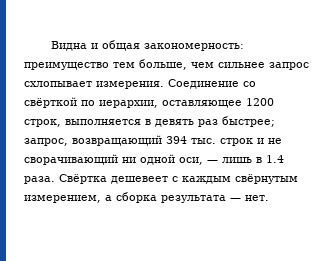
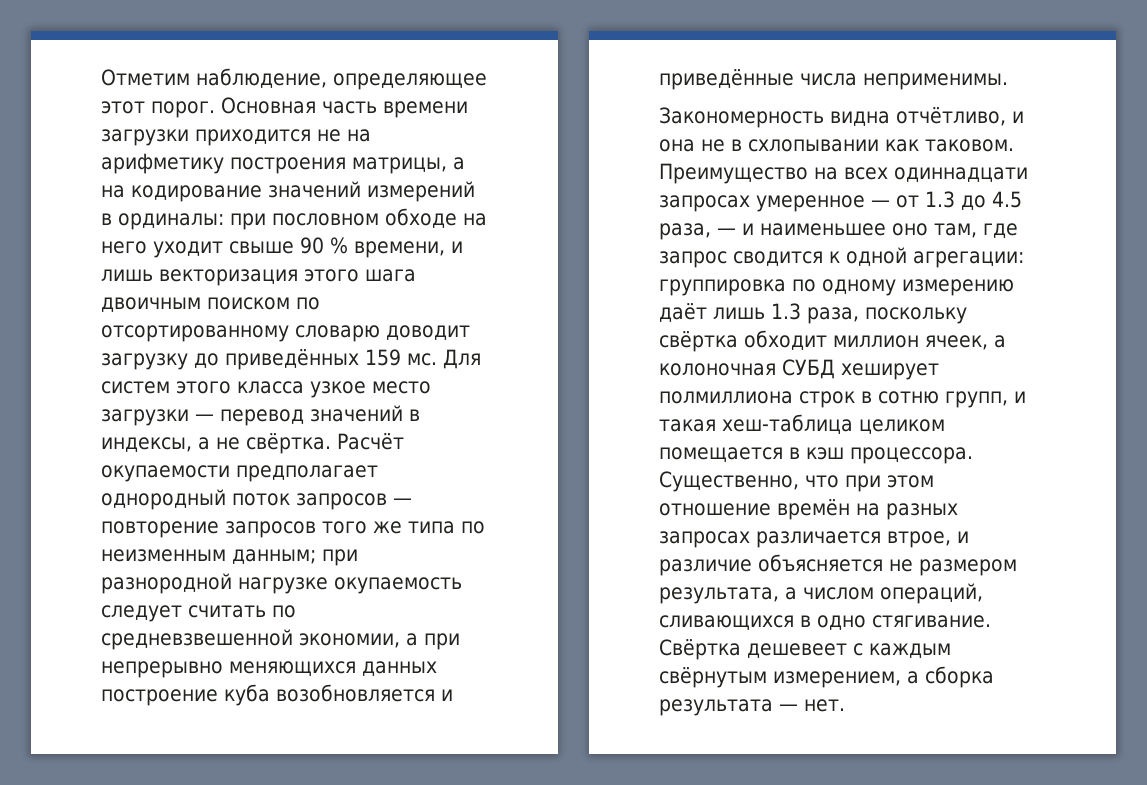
[50,40,244,51] [24,59,309,70] [24,79,256,89] [24,97,274,108] [24,116,275,127] [24,135,282,146] [24,154,284,165] [24,176,55,184] Видна и общая закономерность: преимущество тем больше, чем сильнее запрос схлопывает измерения. Соединение со свёрткой по иерархии, оставляющее 1200 строк, выполняется в девять раз быстрее; запрос, возвращающий 394 тыс. строк и не сворачивающий ни одной оси, — лишь в 1.4 раза. -> [101,68,487,90] [101,97,468,118] [101,129,371,146] [101,153,465,174] [101,181,475,202] [101,208,487,230] [101,237,463,258] [101,269,416,286] [101,297,320,312] [101,325,470,342] [101,349,481,370] [101,381,431,398] [101,405,420,426] [101,433,404,454] [101,465,378,482] [101,489,412,510] [101,521,485,538] [101,549,358,566] [101,573,462,594] [101,605,296,622] [101,629,460,650] [101,661,437,678] [101,684,453,706] [659,69,1008,90] [659,107,1024,128] [659,139,1014,152] [659,163,1028,184] [659,191,1022,212] [659,223,1018,240] [659,247,1024,268] [659,279,1014,296] [659,303,967,324] [659,330,1006,352] [659,359,939,380] [659,391,1026,408] [659,414,945,434] [659,447,973,464] [659,471,934,492] [659,499,958,520] [659,531,969,548] [659,554,1017,576] [659,583,983,604] [659,615,991,630] Отметим наблюдение, определяющее этот порог. Основная часть времени загрузки приходится не на арифметику построения матрицы, а на кодирование значений измерений в ординалы: при пословном обходе на него уходит свыше 90 % времени, и лишь векторизация этого шага двоичным поиском по отсортированному словарю доводит загрузку до приведённых 159 мс. Для систем этого класса узкое место загрузки — перевод значений в индексы, а не свёртка. Расчёт окупаемости предполагает однородный поток запросов — повторение запросов того же типа по неизменным данным; при разнородной нагрузке окупаемость следует считать по средневзвешенной экономии, а при непрерывно меняющихся данных построение куба возобновляется и приведённые числа неприменимы. // Закономерность видна отчётливо, и она не в схлопывании как таковом. Преимущество на всех одиннадцати запросах умеренное — от 1.3 до 4.5 раза, — и наименьшее оно там, где запрос сводится к одной агрегации: группировка по одному измерению даёт лишь 1.3 раза, поскольку свёртка обходит миллион ячеек, а колоночная СУБД хеширует полмиллиона строк в сотню групп, и такая хеш-таблица целиком помещается в кэш процессора. Существенно, что при этом отношение времён на разных запросах различается втрое, и различие объясняется не размером результата, а числом операций, сливающихся в одно стягивание.

